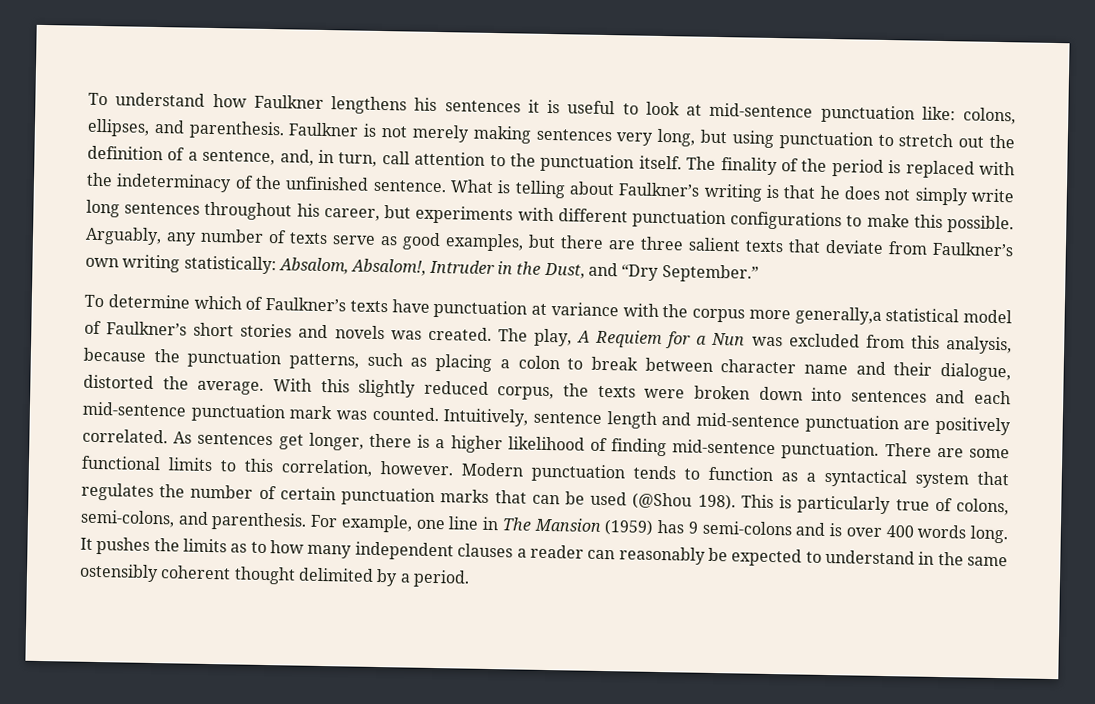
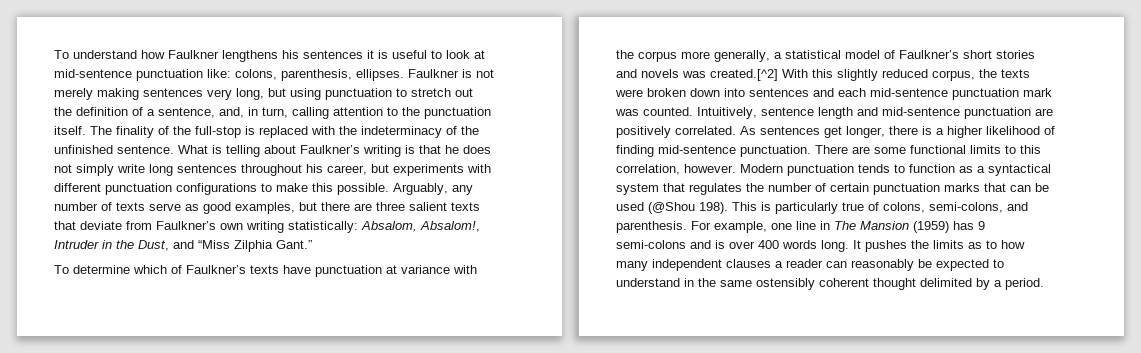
[87,118,285,140] ellipses, and parenthesis. -> [281,69,404,81] parenthesis, ellipses.
[381,151,410,165] call -> [292,107,329,119] calling
[831,159,884,177] period -> [195,126,241,138] full-stop
[621,264,759,283] “Dry September.” -> [198,240,312,252] “Miss Zilphia Gant.”
[794,306,882,325] generally,a -> [714,50,782,62] generally, a
[427,326,1013,355] [83,347,1011,382] [83,374,265,395] created. The play, A Requiem for a Nun was excluded from this analysis, because the punctuation patterns, such as placing a colon to break between character name and their dialogue, distorted the average. -> [710,69,778,81] created.[^2]

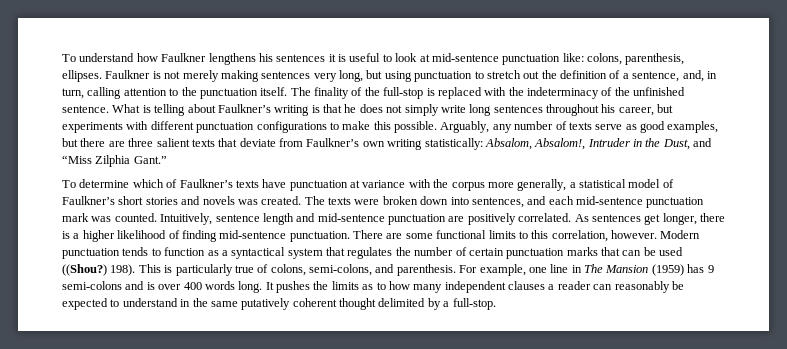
[710,69,997,81] created.[^2] With this slightly reduced corpus, the -> [261,196,325,205] created. The
[749,88,809,97] sentences -> [471,197,524,208] sentences,
[648,202,695,214] (@Shou -> [62,264,107,276] ((Shou?)
[756,278,815,290] ostensibly -> [241,298,291,310] putatively
[1005,278,1044,290] period. -> [452,298,496,310] full-stop.

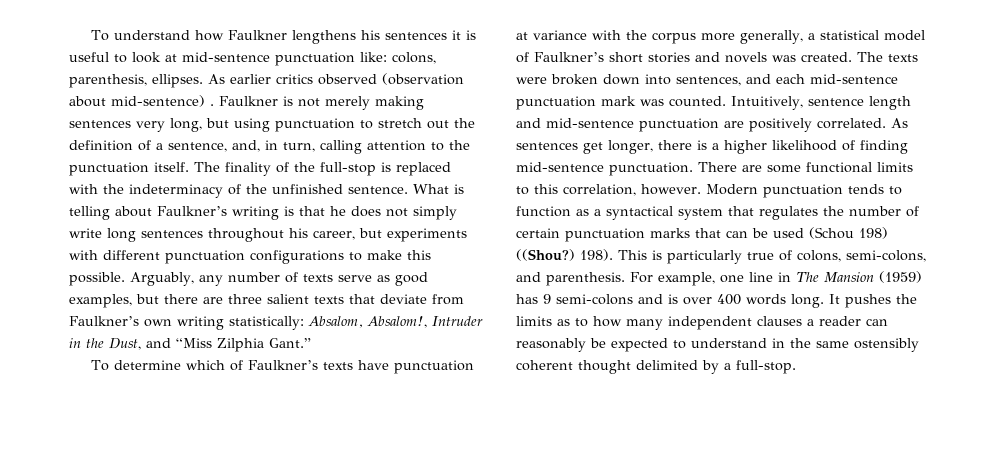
(102, 76) none -> [208,73,464,85] [69,95,214,107] As earlier critics observed (observation about mid-sentence) .
(684, 251) none -> [809,227,888,239] (Schou 198)
[241,298,291,310] putatively -> [854,338,919,352] ostensibly

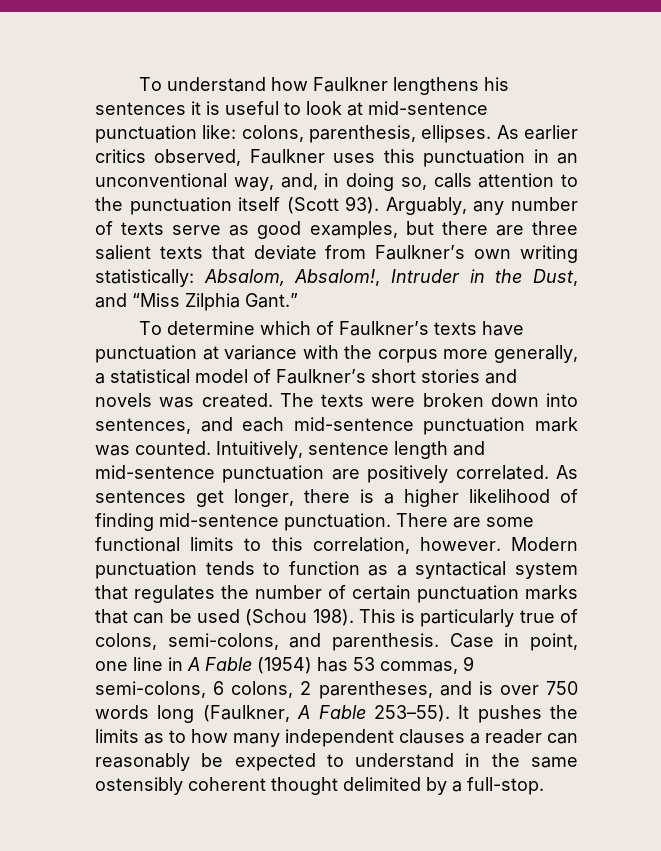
[318,73,464,85] [69,95,424,110] [69,118,475,132] [69,140,470,154] [69,162,451,176] [69,184,464,198] [69,206,457,220] [69,228,467,242] [69,250,431,264] [69,272,125,286] observed (observation about mid-sentence) . Faulkner is not merely making sentences very long, but using punctuation to stretch out the definition of a sentence, and, in turn, calling attention to the punctuation itself. The finality of the full-stop is replaced with the indeterminacy of the unfinished sentence. What is telling about Faulkner’s writing is that he does not simply write long sentences throughout his career, but experiments with different punctuation configurations to make this possible. -> [154,149,578,167] [95,173,578,191] [95,196,380,215] observed, Faulkner uses this punctuation in an unconventional way, and, in doing so, calls attention to the punctuation itself (Scott 93).
[859,227,888,239] [516,249,575,261] 198) ((Shou?) -> (308, 617) none
[630,271,922,286] [516,294,824,308] For example, one line in The Mansion (1959) has 9 semi-colons and is over 400 words long. -> [449,633,578,651] [95,656,474,674] [95,681,578,699] [95,705,450,723] Case in point, one line in A Fable (1954) has 53 commas, 9 semi-colons, 6 colons, 2 parentheses, and is over 750 words long (Faulkner, A Fable 253–55).

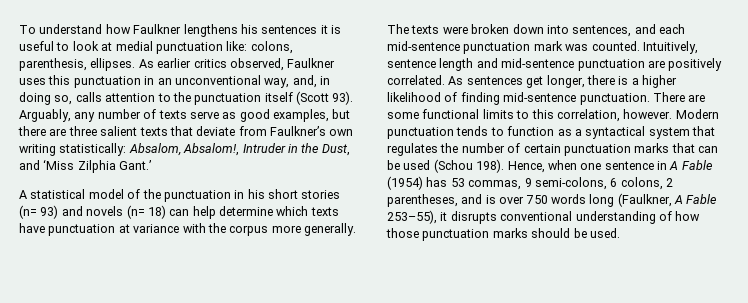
[368,101,488,115] mid-sentence -> [115,41,153,51] medial
[132,293,298,311] [139,321,430,336] “Miss Zilphia Gant.” // To determine which of Faulkner’s -> [43,159,152,173] [19,189,341,202] [19,205,309,219] ‘Miss Zilphia Gant.’ // A statistical model of the punctuation in his short stories (n= 93) and novels (n= 18) can help determine which
[494,345,578,363] [95,369,517,384] [95,393,273,408] generally, a statistical model of Faulkner’s short stories and novels was created. -> [304,223,356,236] generally.
[358,609,578,627] [95,633,578,651] [95,657,163,671] This is particularly true of colons, semi-colons, and parenthesis. Case in point, one line -> [507,160,654,173] Hence, when one sentence
[373,705,578,723] [95,729,578,747] [95,753,578,771] [95,777,544,795] 253–55). It pushes the limits as to how many independent clauses a reader can reasonably be expected to understand in the same ostensibly coherent thought delimited by a full-stop. -> [387,210,701,224] [386,228,620,241] 253–55), it disrupts conventional understanding of how those punctuation marks should be used.

